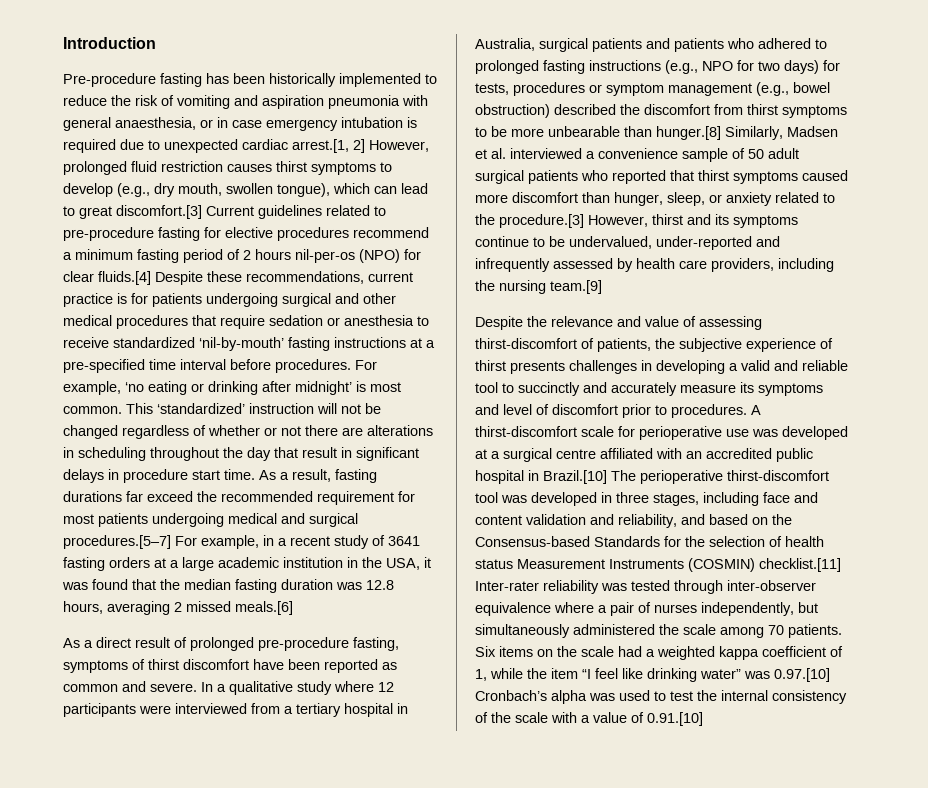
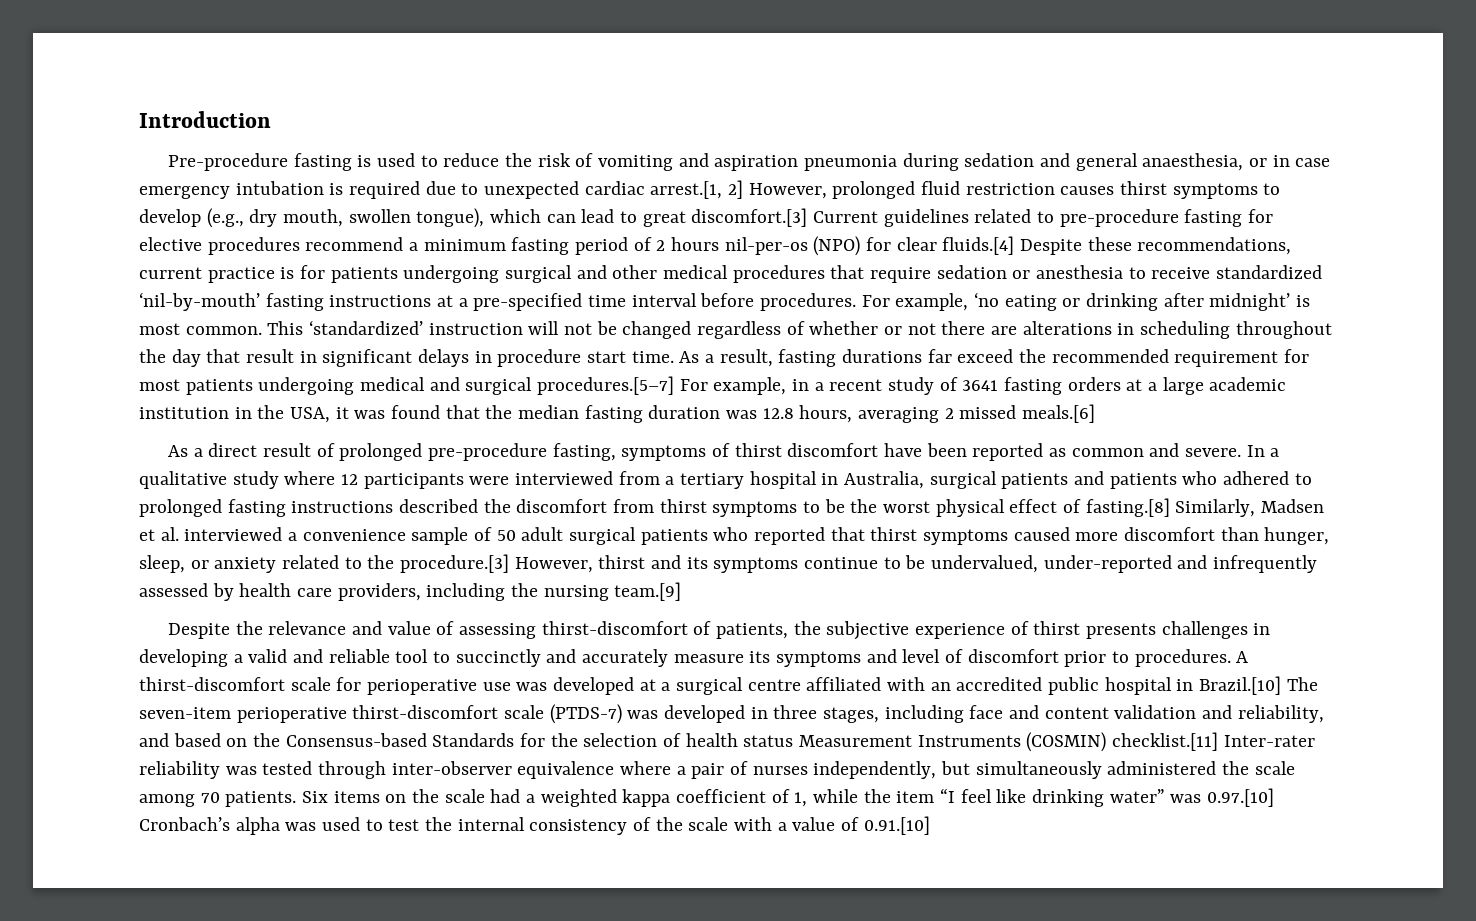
[206,73,421,87] has been historically implemented -> [357,153,416,167] is used
[402,95,428,106] with -> [902,153,1071,171] during sedation and
[665,60,840,74] [475,82,830,96] [475,104,550,118] (e.g., NPO for two days) for tests, procedures or symptom management (e.g., bowel obstruction) -> (394, 507) none
[511,126,721,140] more unbearable than hunger.[8] -> [850,498,1170,517] the worst physical effect of fasting.[8]
(636, 475) none -> [139,707,231,719] seven-item
[475,492,498,503] tool -> [504,704,622,724] scale (PTDS-7)

